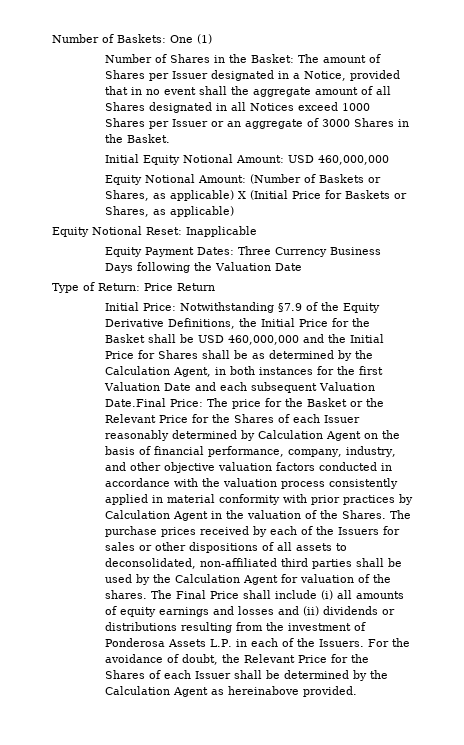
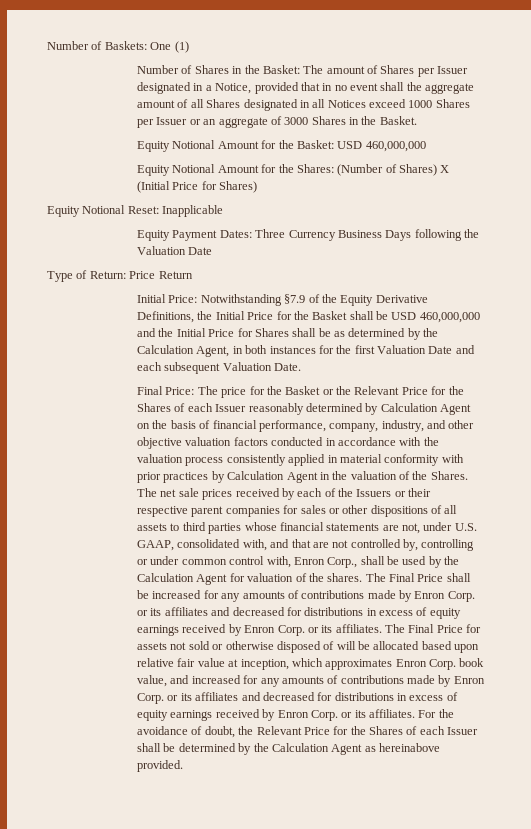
[104,154,284,165] Initial Equity Notional Amount: -> [137,140,334,152] Equity Notional Amount for the Basket:
[197,174,381,184] [104,190,407,201] [104,206,234,217] Amount: (Number of Baskets or Shares, as applicable) X (Initial Price for Baskets or Shares, as applicable) -> [217,164,450,176] [137,181,258,193] Amount for the Shares: (Number of Shares) X (Initial Price for Shares)
[104,398,166,407] Date.Final -> [274,363,302,371] [137,386,164,395] Date. // Final
[104,526,157,537] purchase -> [160,488,199,497] net sale
(379, 531) none -> [394,488,432,497] [137,506,280,517] or their respective parent companies
[104,558,352,569] deconsolidated, non-affiliated third parties -> [182,522,477,534] [137,539,475,551] [137,556,358,568] third parties whose financial statements are not, under U.S. GAAP, consolidated with, and that are not controlled by, controlling or under common control with, Enron Corp.,
[274,590,404,600] [104,606,395,617] [104,622,366,633] [104,638,364,647] include (i) all amounts of equity earnings and losses and (ii) dividends or distributions resulting from the investment of Ponderosa Assets L.P. in each of the Issuers. -> [137,590,475,602] [137,607,461,619] [137,624,482,636] [137,641,480,653] [137,658,485,670] [137,675,485,687] [137,692,458,704] [137,709,416,721] be increased for any amounts of contributions made by Enron Corp. or its affiliates and decreased for distributions in excess of equity earnings received by Enron Corp. or its affiliates. The Final Price for assets not sold or otherwise disposed of will be allocated based upon relative fair value at inception, which approximates Enron Corp. book value, and increased for any amounts of contributions made by Enron Corp. or its affiliates and decreased for distributions in excess of equity earnings received by Enron Corp. or its affiliates.

